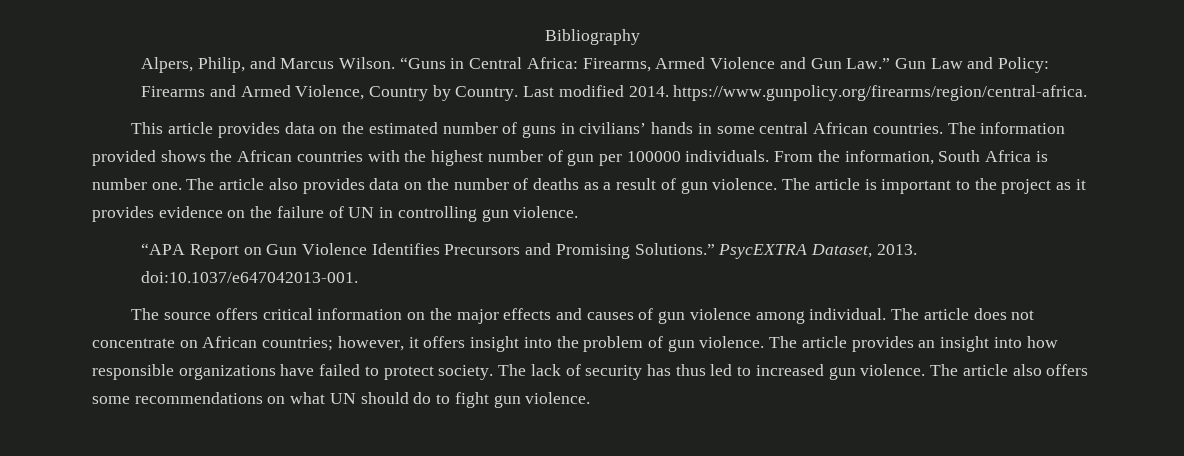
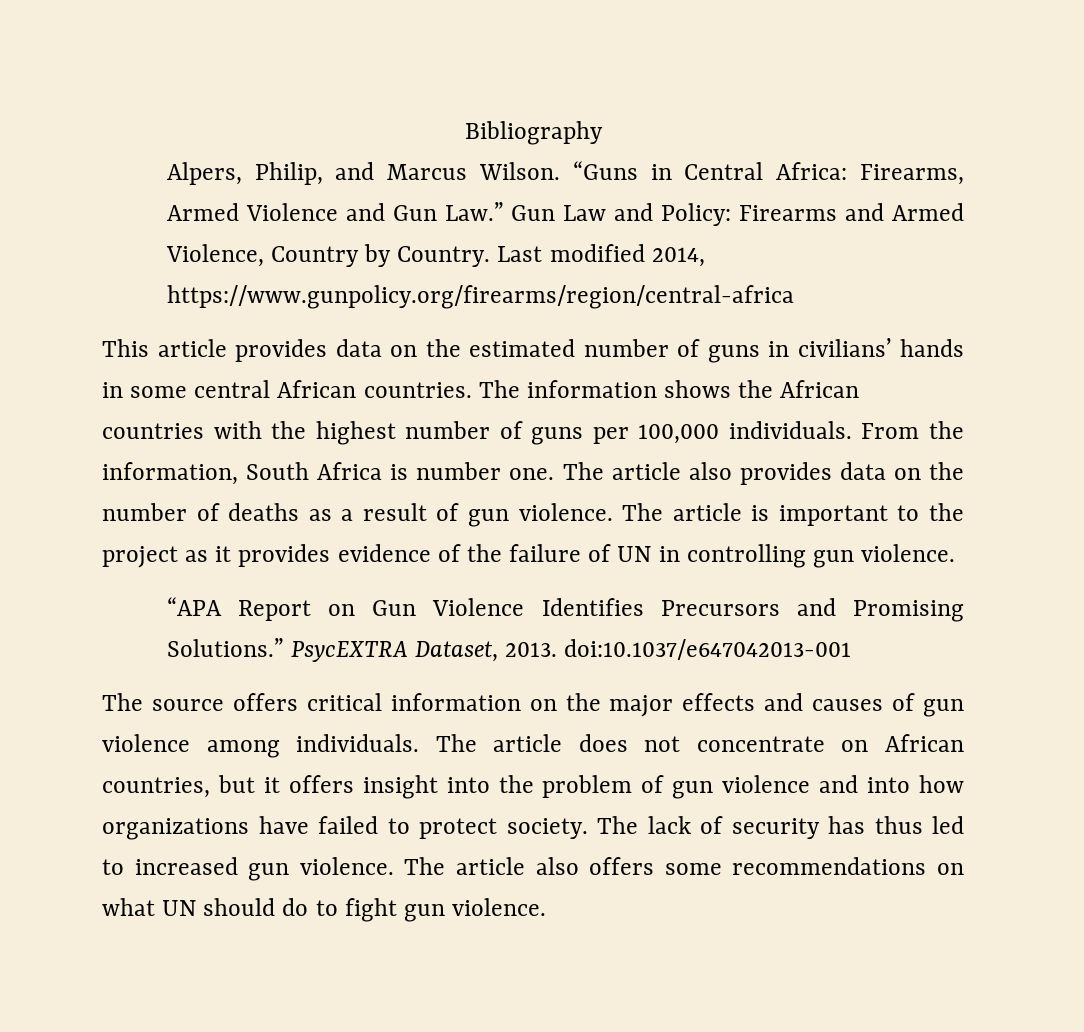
[628,85,1088,101] 2014. https://www.gunpolicy.org/firearms/region/central-africa. -> [651,247,705,267] [166,285,794,309] 2014, https://www.gunpolicy.org/firearms/region/central-africa
[92,150,156,166] provided -> (657, 389) none
[567,151,681,166] gun per 100000 -> [531,424,720,445] guns per 100,000
[227,210,246,218] on -> [437,544,461,562] of
[141,271,359,283] doi:10.1037/e647042013-001. -> [564,639,852,660] doi:10.1037/e647042013-001
[809,308,887,320] individual. -> [296,734,420,752] individuals.
[262,336,404,351] countries; however, -> [102,775,255,798] countries, but
[699,336,990,352] violence. The article provides an insight -> [722,775,859,793] violence and
[92,364,174,380] responsible -> (964, 784) none

